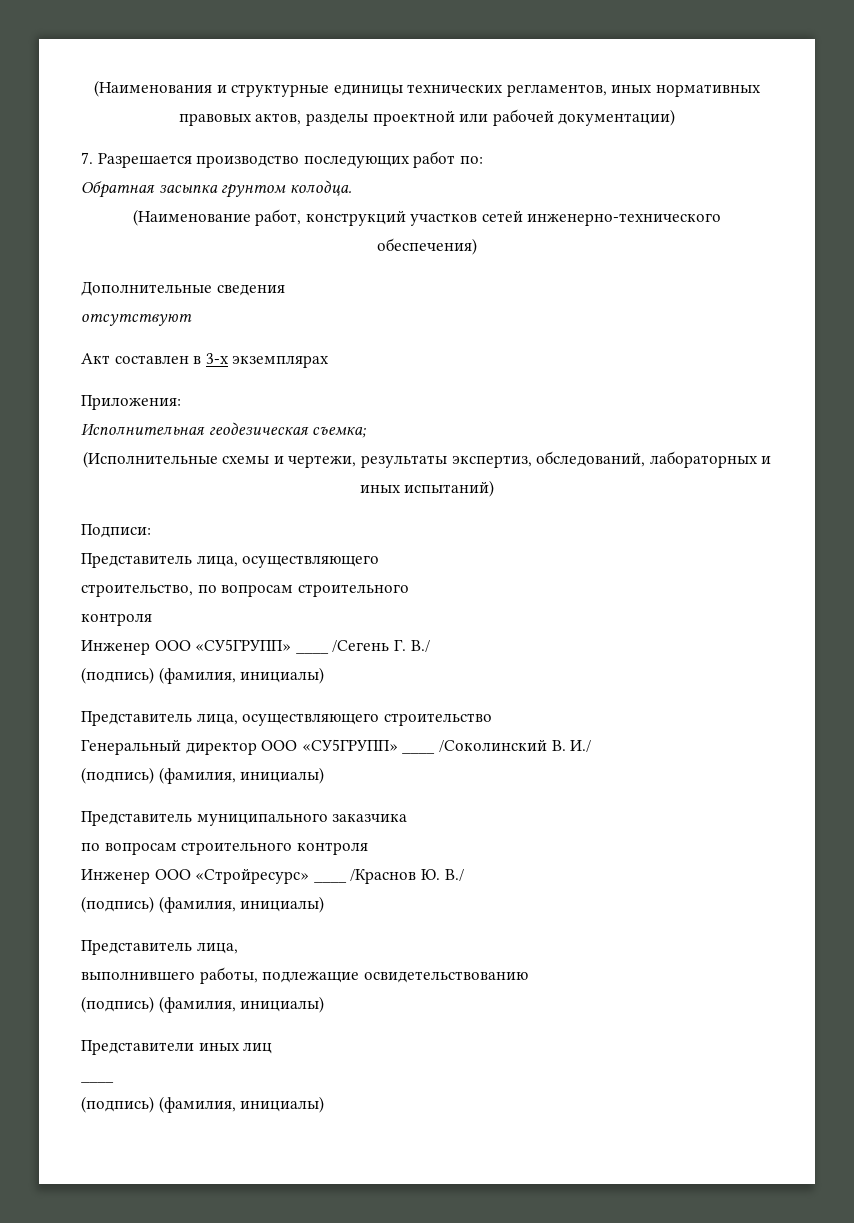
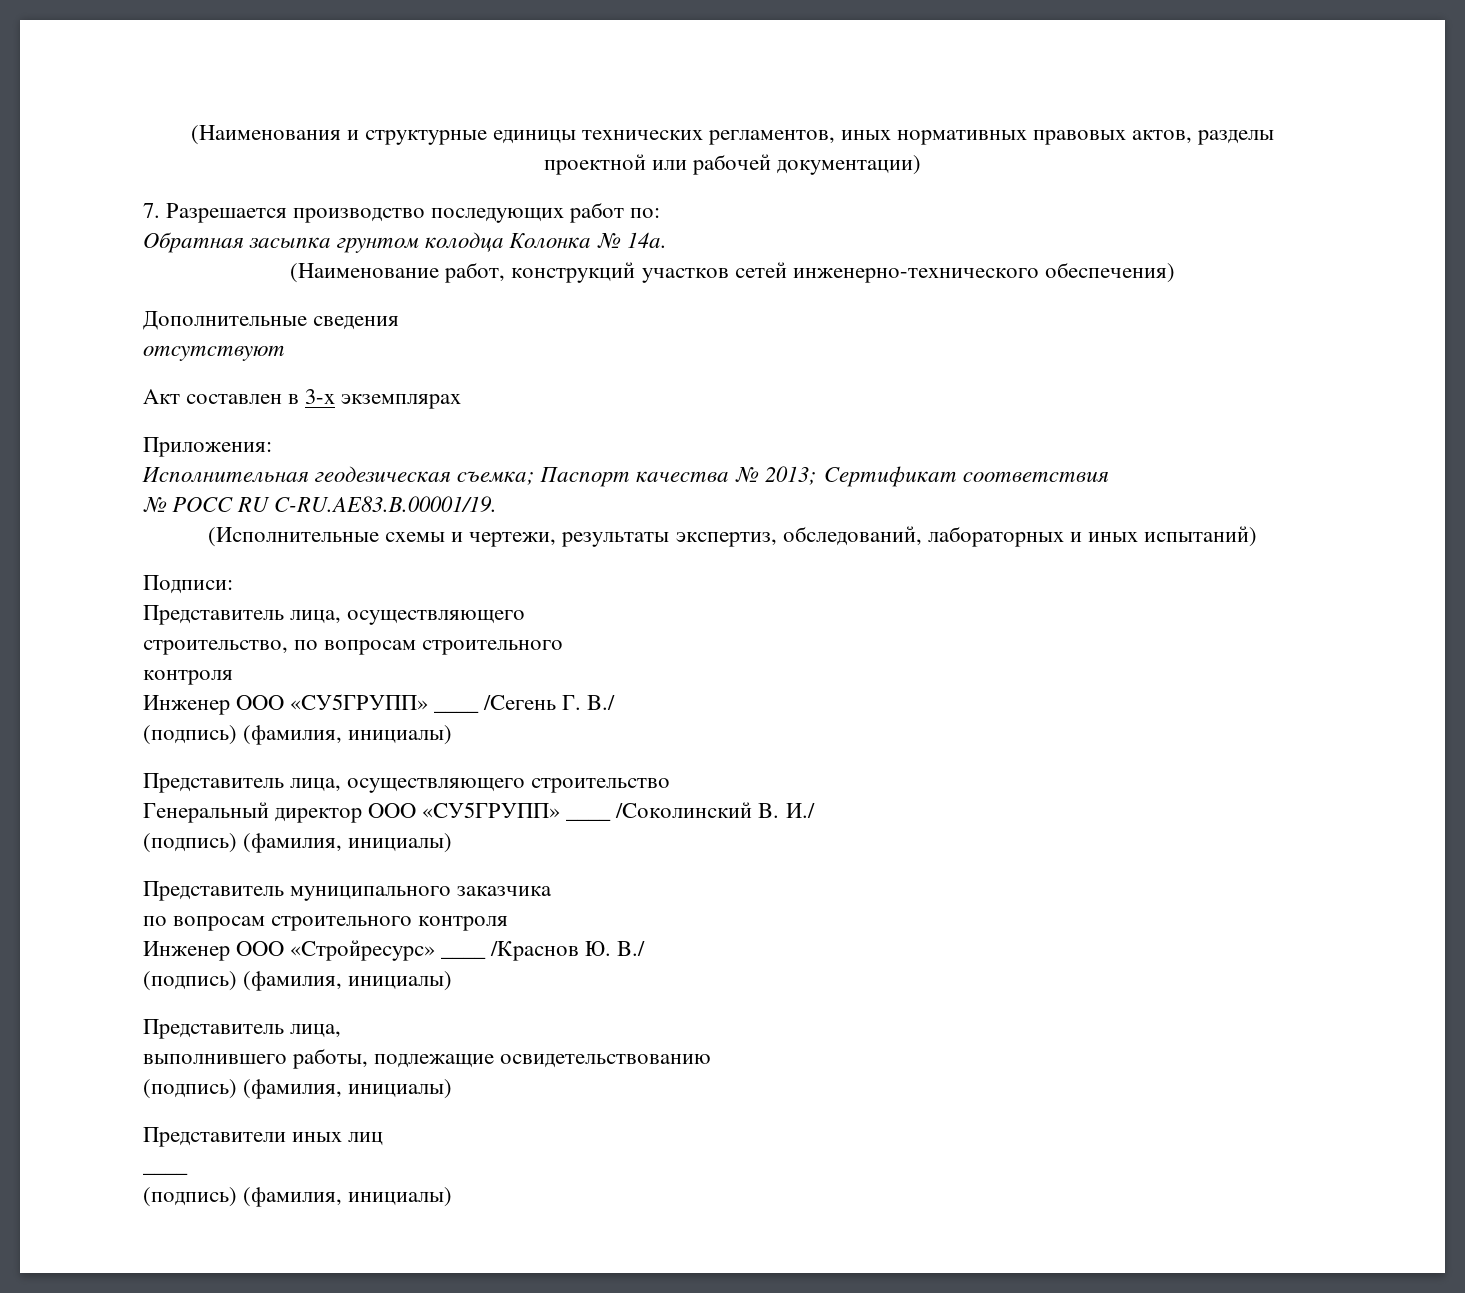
[289,180,352,196] колодца. -> [425,232,668,252] колодца Колонка № 14а.
(367, 432) none -> [540,466,1109,487] [143,496,498,512] Паспорт качества № 2013; Сертификат соответствия // № РОСС RU C-RU.АЕ83.В.00001/19.

